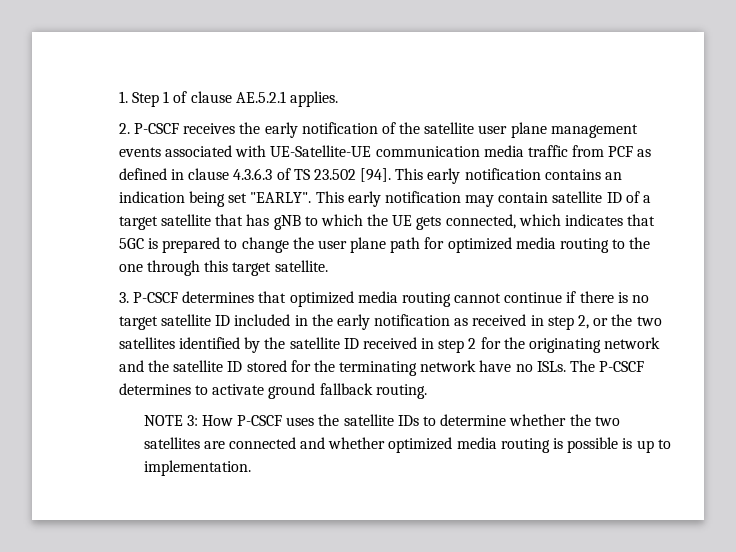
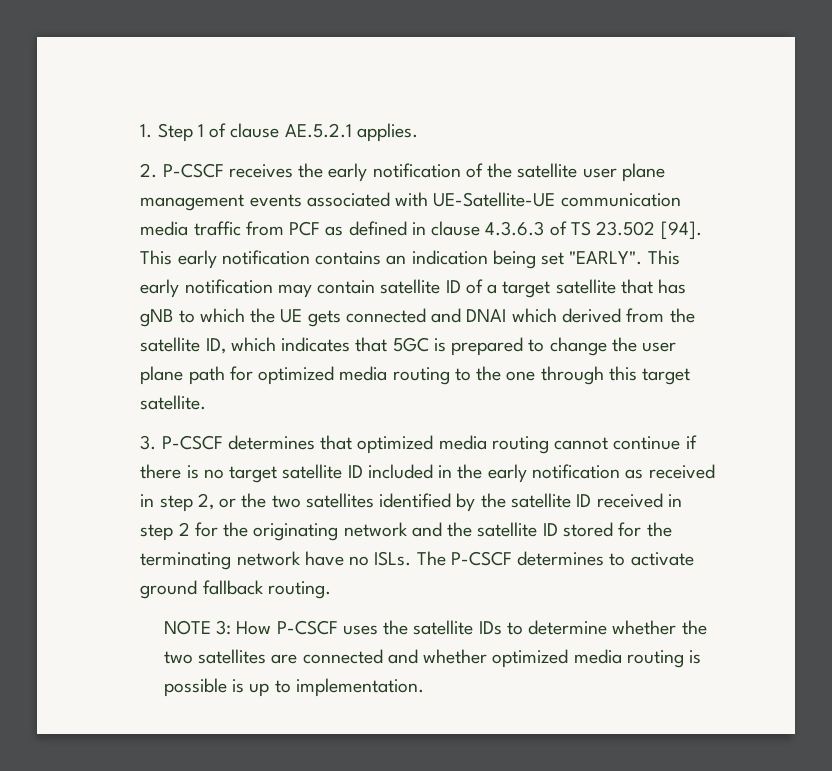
[445,214,516,229] connected, -> [345,308,695,323] [140,337,226,354] connected and DNAI which derived from the satellite ID,

